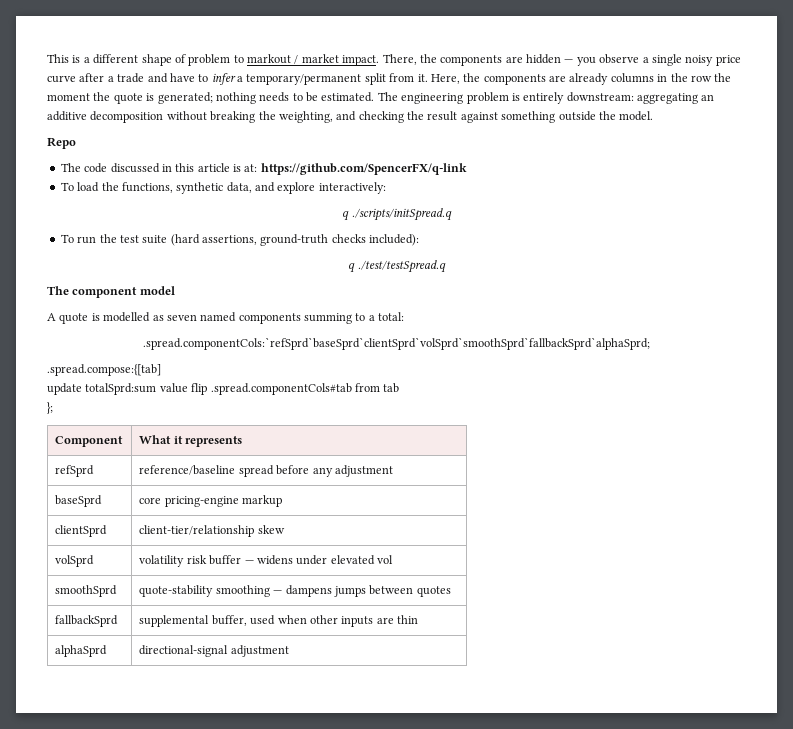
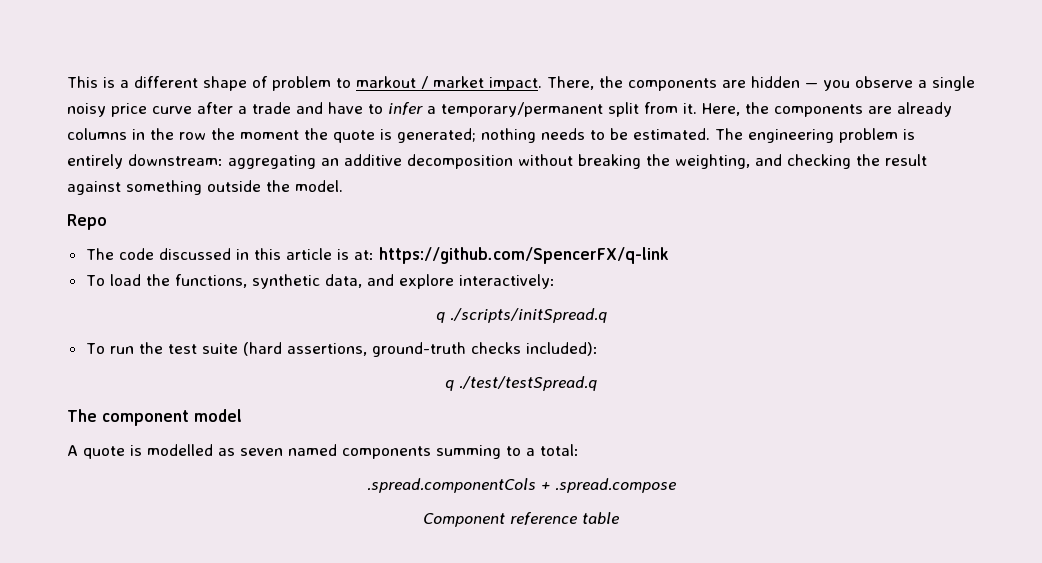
[143,337,650,350] [47,364,161,376] [47,383,400,395] [47,402,53,414] [55,436,124,447] [139,435,243,447] [55,465,95,477] [139,465,393,477] [55,495,103,507] [139,495,283,507] [55,525,108,537] [139,525,285,537] [55,555,95,567] [139,555,394,567] [55,585,118,597] [139,585,451,597] [55,615,119,627] [139,615,419,627] [55,645,108,657] [139,645,289,657] .spread.componentCols:`refSprd`baseSprd`clientSprd`volSprd`smoothSprd`fallbackSprd`alphaSprd; // .spread.compose:{[tab] // update totalSprd:sum value flip .spread.componentCols#tab from tab // }; // Component | What it represents // refSprd | reference/baseline spread before any adjustment // baseSprd | core pricing-engine markup // clientSprd | client-tier/relationship skew // volSprd | volatility risk buffer — widens under elevated vol // smoothSprd | quote-stability smoothing — dampens jumps between quotes // fallbackSprd | supplemental buffer, used when other inputs are thin // alphaSprd | directional-signal adjustment -> [366,478,676,493] [423,512,619,527] .spread.componentCols + .spread.compose // Component reference table

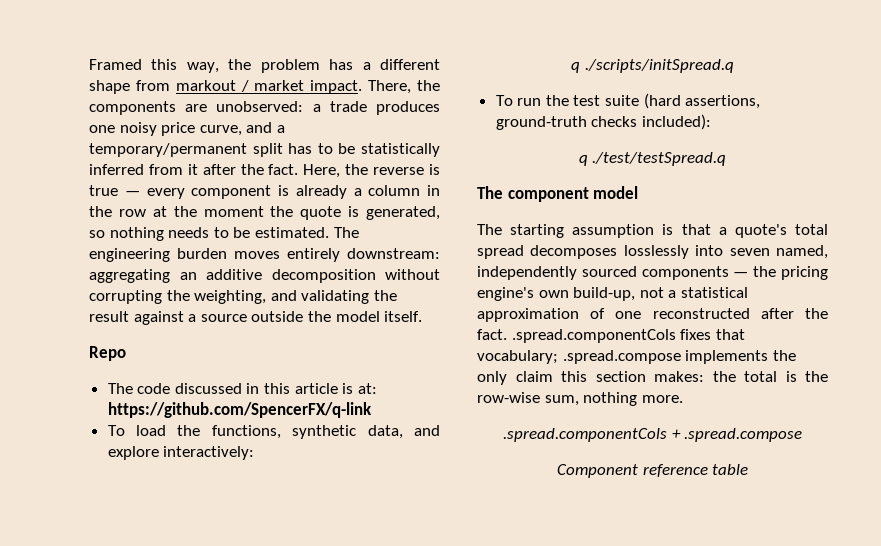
[67,76,351,91] This is a different shape of problem to -> [89,59,440,73] [89,80,170,94] Framed this way, the problem has a different shape from
[751,76,975,91] [67,102,952,117] [67,128,127,140] hidden — you observe a single noisy price curve after a trade and have to infer a temporary/permanent split from it. Here, the components are already columns -> [216,101,440,115] [89,122,285,136] [89,143,440,157] [89,164,441,178] [89,185,421,199] unobserved: a trade produces one noisy price curve, and a temporary/permanent split has to be statistically inferred from it after the fact. Here, the reverse is true — every component is already a column
(206, 136) none -> [152,206,167,217] at
[397,128,476,143] generated; -> [366,206,440,220] [89,230,105,238] generated, so
[839,128,915,143] problem is -> [177,248,280,259] burden moves
[578,154,641,169] breaking -> [89,290,162,304] corrupting
[787,154,851,169] checking -> [301,290,370,304] validating
[126,180,343,195] something outside the model. -> [188,311,423,322] a source outside the model itself.
[67,444,579,459] A quote is modelled as seven named components summing to a total: -> [477,224,828,238] [477,245,828,259] [477,266,828,280] [477,287,748,301] [477,308,828,322] [477,329,745,343] [477,350,796,364] [477,371,828,385] [477,392,683,406] The starting assumption is that a quote's total spread decomposes losslessly into seven named, independently sourced components — the pricing engine's own build-up, not a statistical approximation of one reconstructed after the fact. .spread.componentCols fixes that vocabulary; .spread.compose implements the only claim this section makes: the total is the row-wise sum, nothing more.

